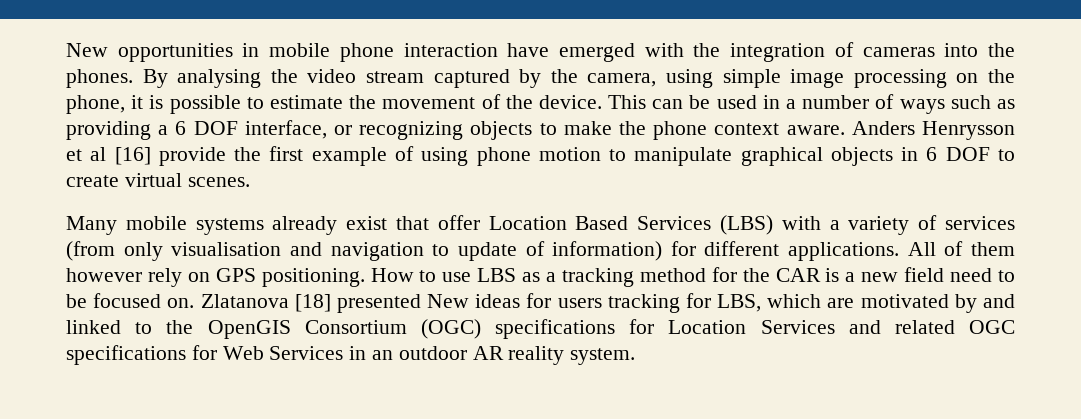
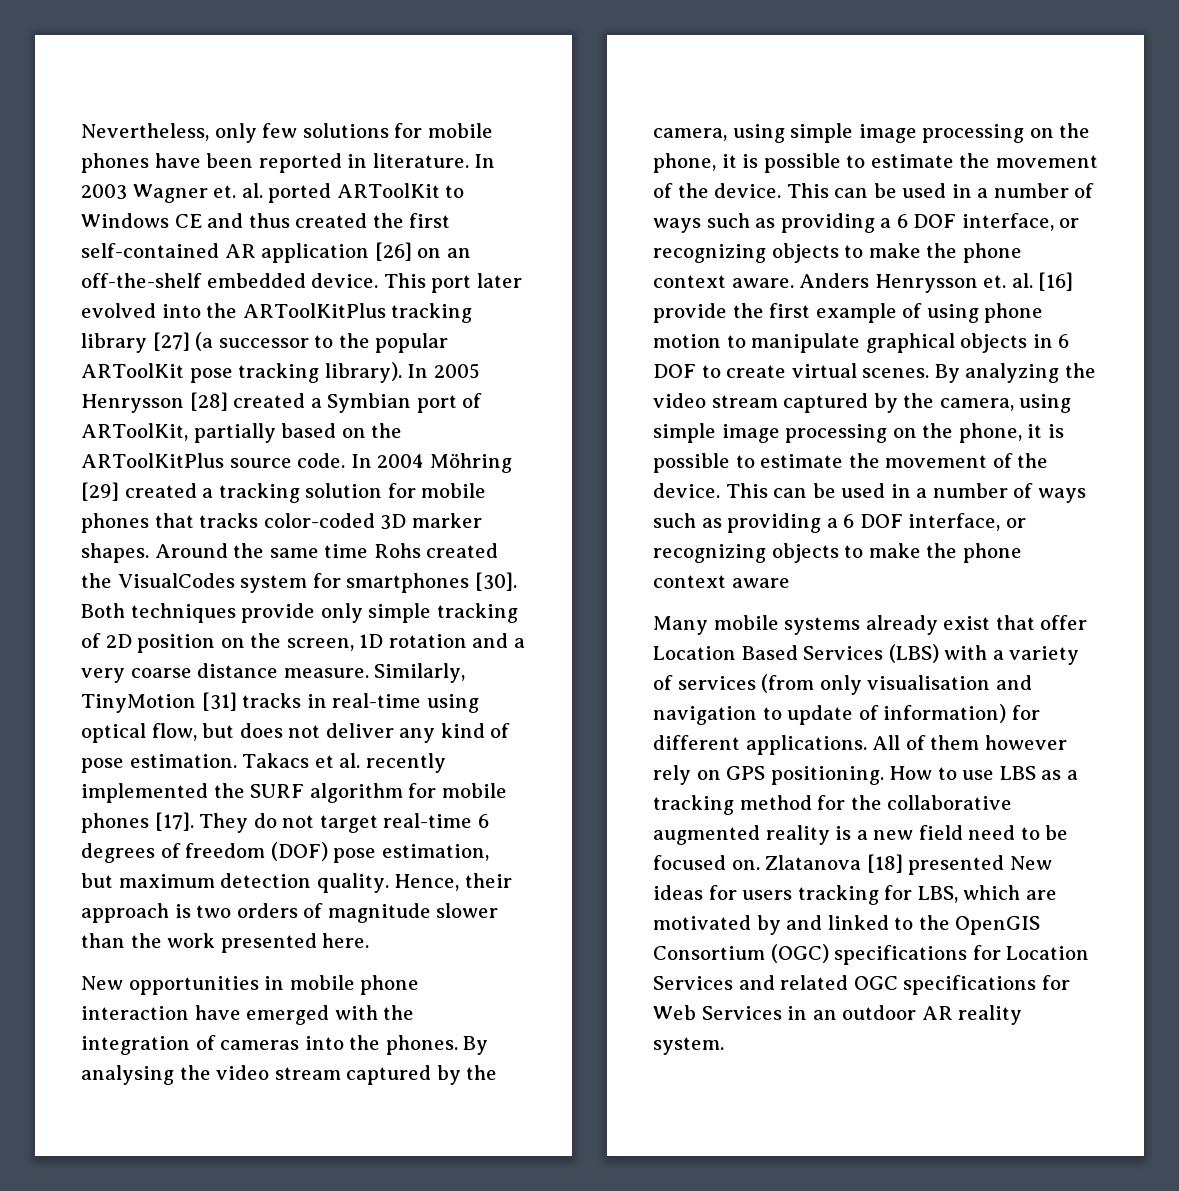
(66, 50) none -> [81,123,493,143] [81,153,496,173] [81,183,465,203] [81,213,451,228] [81,242,471,263] [81,273,522,293] [81,303,473,323] [81,332,449,353] [81,362,480,383] [81,392,483,413] [81,423,403,443] [81,453,512,473] [81,482,487,503] [81,513,482,533] [81,543,499,563] [81,572,517,593] [81,603,518,623] [81,633,525,653] [81,663,466,683] [81,692,479,713] [81,723,511,743] [81,753,446,773] [81,783,507,803] [81,812,489,833] [81,842,489,863] [81,873,512,893] [81,903,499,923] [81,933,370,953] Nevertheless, only few solutions for mobile phones have been reported in literature. In 2003 Wagner et. al. ported ARToolKit to Windows CE and thus created the first self-contained AR application [26] on an off-the-shelf embedded device. This port later evolved into the ARToolKitPlus tracking library [27] (a successor to the popular ARToolKit pose tracking library). In 2005 Henrysson [28] created a Symbian port of ARToolKit, partially based on the ARToolKitPlus source code. In 2004 Möhring [29] created a tracking solution for mobile phones that tracks color-coded 3D marker shapes. Around the same time Rohs created the VisualCodes system for smartphones [30]. Both techniques provide only simple tracking of 2D position on the screen, 1D rotation and a very coarse distance measure. Similarly, TinyMotion [31] tracks in real-time using optical flow, but does not deliver any kind of pose estimation. Takacs et al. recently implemented the SURF algorithm for mobile phones [17]. They do not target real-time 6 degrees of freedom (DOF) pose estimation, but maximum detection quality. Hence, their approach is two orders of magnitude slower than the work presented here. //
[66,147,107,161] et al -> [983,273,1033,288] et. al.
(250, 182) none -> [934,363,1096,383] [653,393,1072,413] [653,423,1064,443] [653,453,1049,473] [653,483,1086,503] [653,513,1026,533] [653,543,1022,563] [653,575,790,588] By analyzing the video stream captured by the camera, using simple image processing on the phone, it is possible to estimate the movement of the device. This can be used in a number of ways such as providing a 6 DOF interface, or recognizing objects to make the phone context aware
[775,268,821,282] CAR -> [887,795,1013,810] [653,825,830,845] collaborative augmented reality

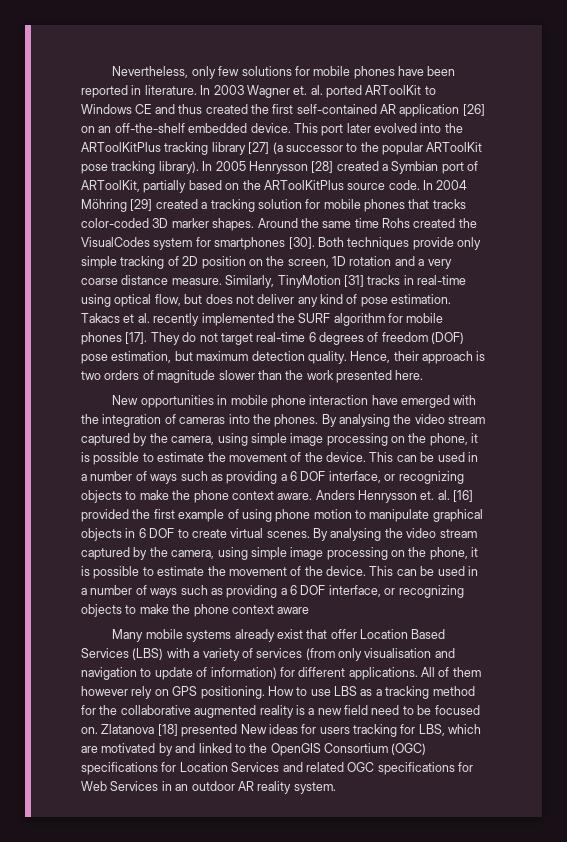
[653,303,727,323] provide -> [81,509,129,522] provided
[965,363,1060,383] analyzing -> [330,528,382,541] analysing

